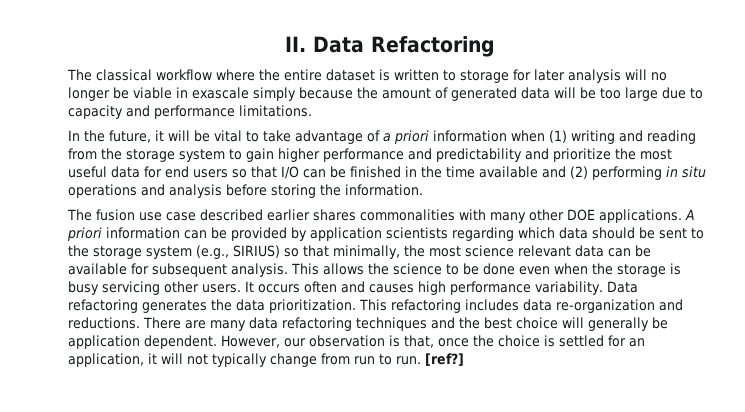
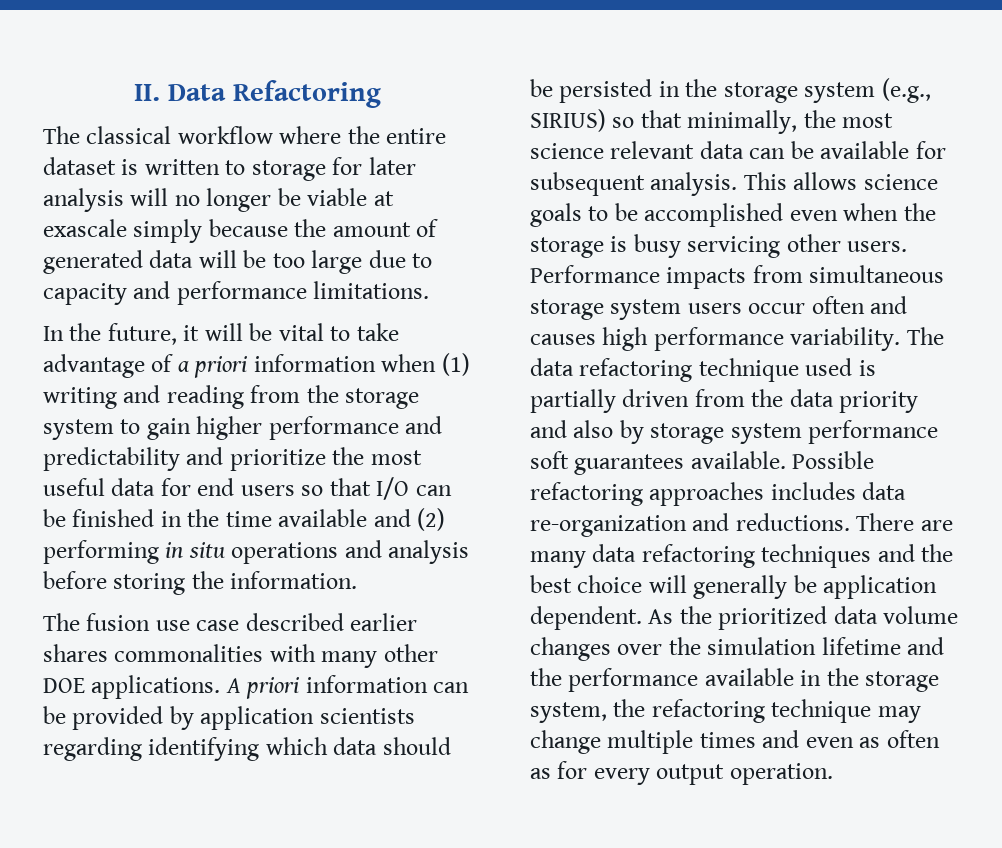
[176,87,188,98] in -> [373,191,394,206] at
(514, 234) none -> [148,737,260,761] identifying
[659,228,704,239] sent to -> [559,79,680,103] persisted in
[368,263,442,275] the science -> [863,174,938,190] [530,203,582,227] science goals
[483,263,515,275] done -> [644,203,784,227] accomplished
[245,281,300,293] It occurs -> [530,265,945,289] [530,299,806,320] Performance impacts from simultaneous storage system users occur
[606,281,638,293] [68,299,461,313] Data refactoring generates the data prioritization. This refactoring -> [906,327,944,345] [530,358,876,382] [530,389,919,413] [530,420,939,444] [530,451,875,475] [530,482,765,506] The data refactoring technique used is partially driven from the data priority and also by storage system performance soft guarantees available. Possible refactoring approaches
[221,335,645,348] [68,353,464,367] However, our observation is that, once the choice is settled for an application, it will not typically change from run to run. [ref?] -> [648,606,959,630] [530,637,945,661] [530,668,940,692] [530,699,921,723] [530,730,940,754] [530,761,833,785] As the prioritized data volume changes over the simulation lifetime and the performance available in the storage system, the refactoring technique may change multiple times and even as often as for every output operation.

